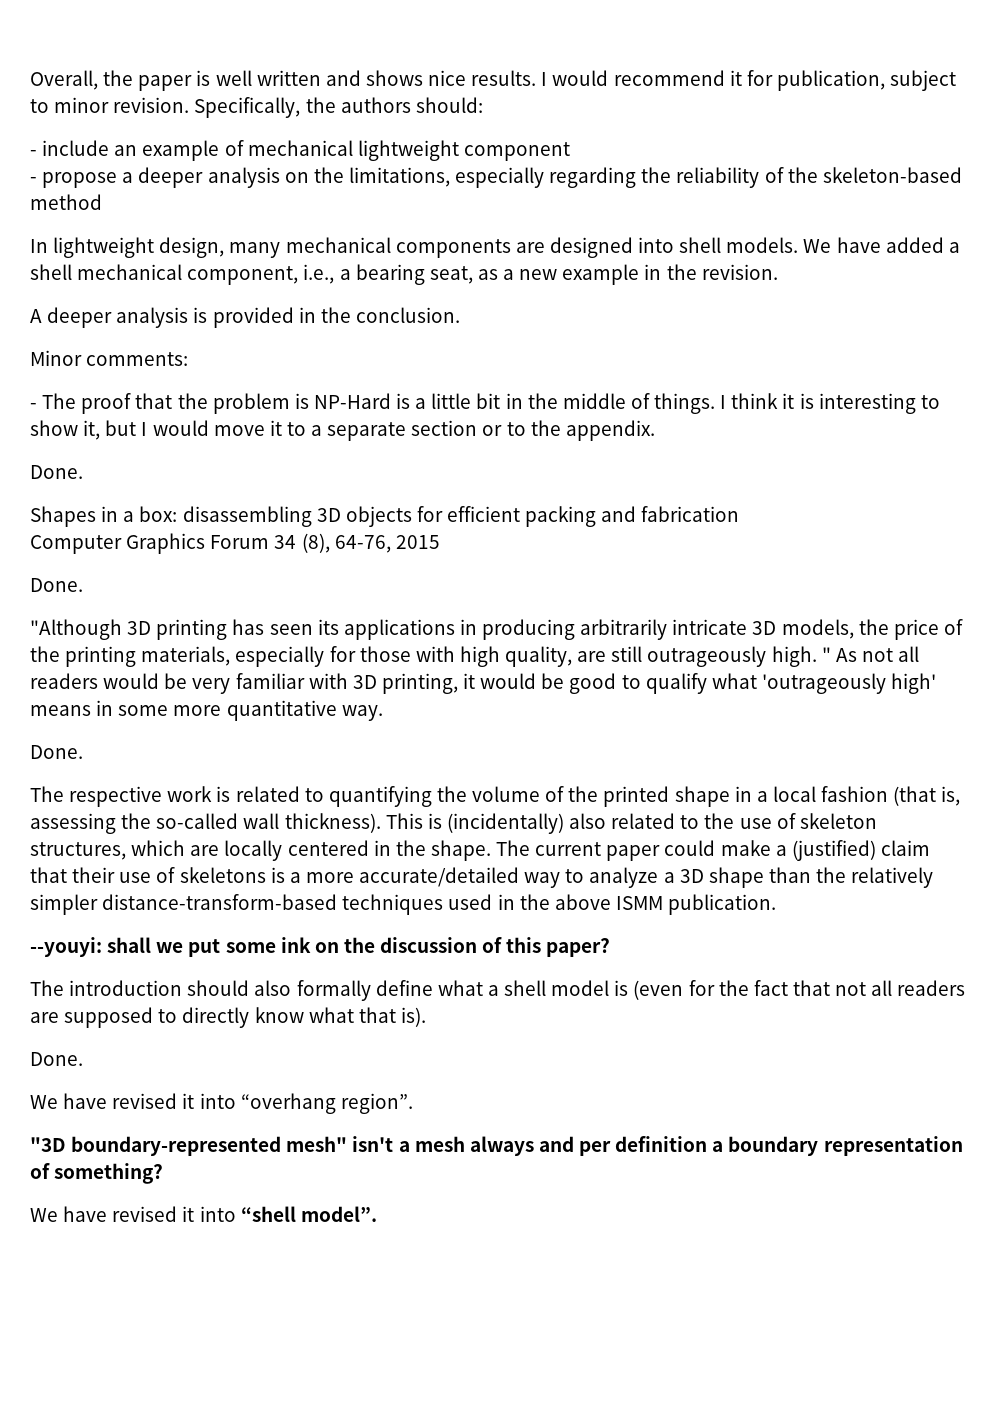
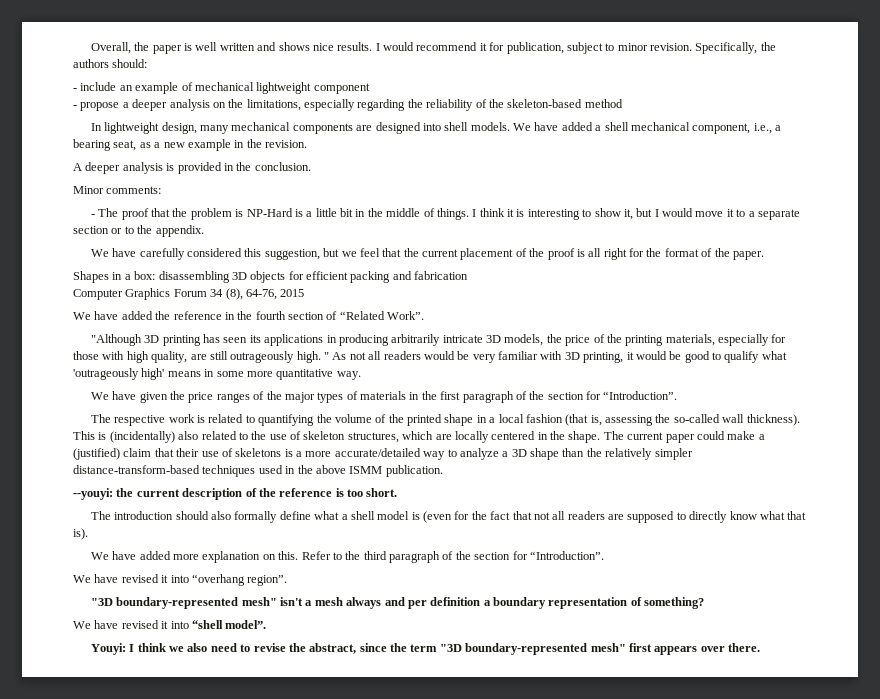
[30,465,83,479] Done. -> [90,248,764,260] We have carefully considered this suggestion, but we feel that the current placement of the proof is all right for the format of the paper.
[30,578,83,592] Done. -> [73,311,425,320] We have added the reference in the fourth section of “Related Work”.
[30,745,83,759] Done. -> [90,391,678,403] We have given the price ranges of the major types of materials in the first paragraph of the section for “Introduction”.
[107,937,611,957] shall we put some ink on the discussion of this paper? -> [116,488,398,500] the current description of the reference is too short.
[30,1052,83,1066] Done. -> [90,551,604,563] We have added more explanation on this. Refer to the third paragraph of the section for “Introduction”.
(377, 1214) none -> [90,643,761,655] // Youyi: I think we also need to revise the abstract, since the term "3D boundary-represented mesh" first appears over there.

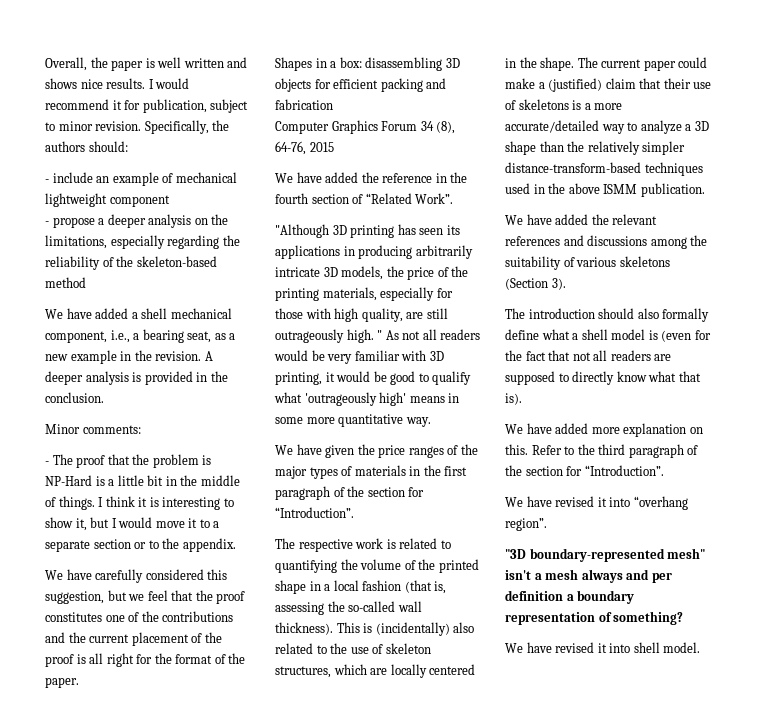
[90,122,510,134] In lightweight design, many mechanical components are designed into shell models. -> (86, 282) none
(307, 144) // -> (202, 356) none
(419, 252) none -> [216,591,246,604] [45,611,234,622] [45,632,86,643] proof constitutes one of the contributions and the
[73,488,398,500] --youyi: the current description of the reference is too short. -> [505,214,658,225] [505,235,708,249] [505,256,670,270] [505,278,566,290] We have added the relevant references and discussions among the suitability of various skeletons (Section 3).
[191,620,267,629] [90,643,761,655] “shell model”. // Youyi: I think we also need to revise the abstract, since the term "3D boundary-represented mesh" first appears over there. -> [633,642,701,653] shell model.

